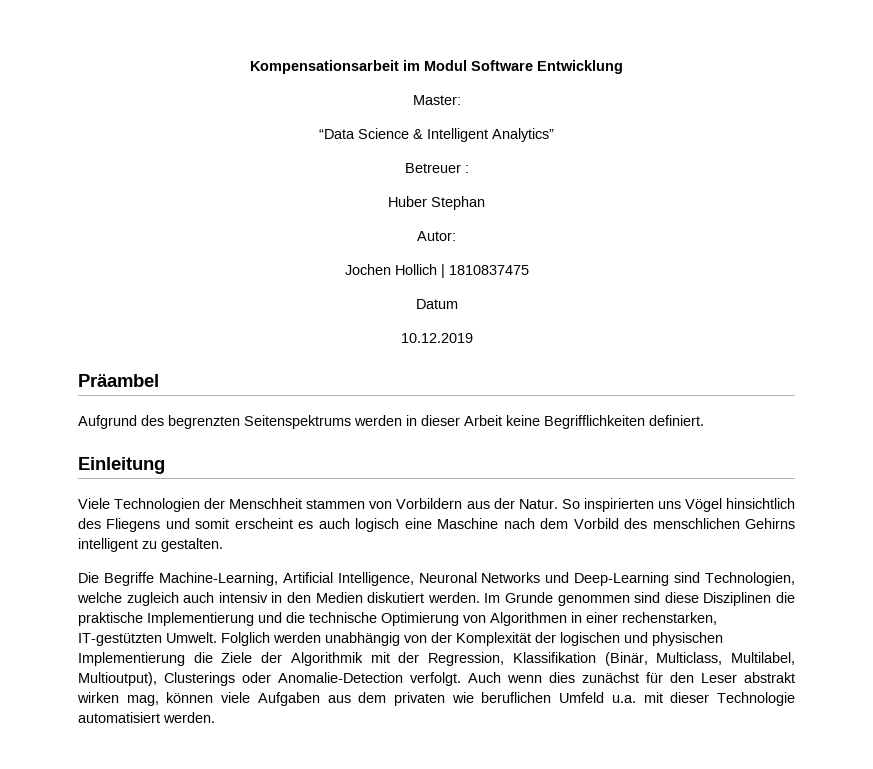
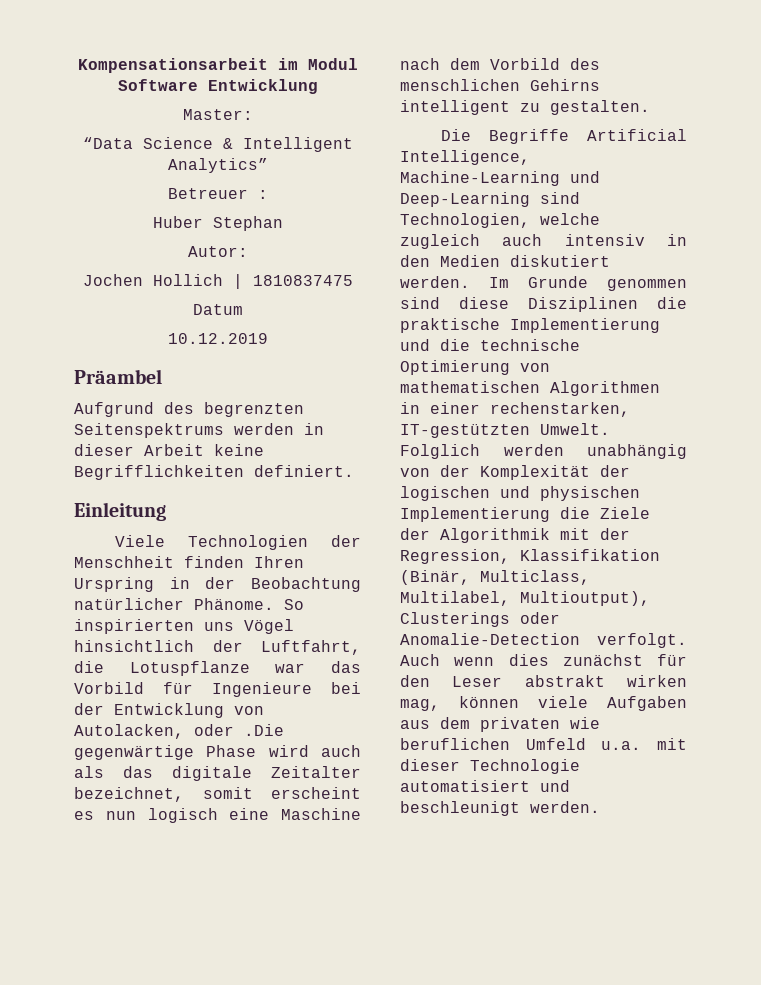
[306,498,558,509] stammen von Vorbildern aus der Natur. -> [184,556,304,568] [74,577,361,592] [74,598,274,610] finden Ihren Urspring in der Beobachtung natürlicher Phänome.
[78,518,190,532] des Fliegens und -> [212,640,361,655] [74,661,361,676] [74,682,361,697] [74,703,264,718] [74,724,284,739] [74,745,361,760] [74,766,361,781] [74,787,184,802] der Luftfahrt, die Lotuspflanze war das Vorbild für Ingenieure bei der Entwicklung von Autolacken, oder .Die gegenwärtige Phase wird auch als das digitale Zeitalter bezeichnet,
[318,518,350,529] auch -> [105,811,136,820] nun
[158,572,278,586] Machine-Learning, -> (569, 136) none
[418,572,541,583] Neuronal Networks -> [400,171,560,186] Machine-Learning
(486, 619) none -> [400,381,540,393] mathematischen
(160, 717) none -> [540,780,570,792] [400,801,520,816] und beschleunigt

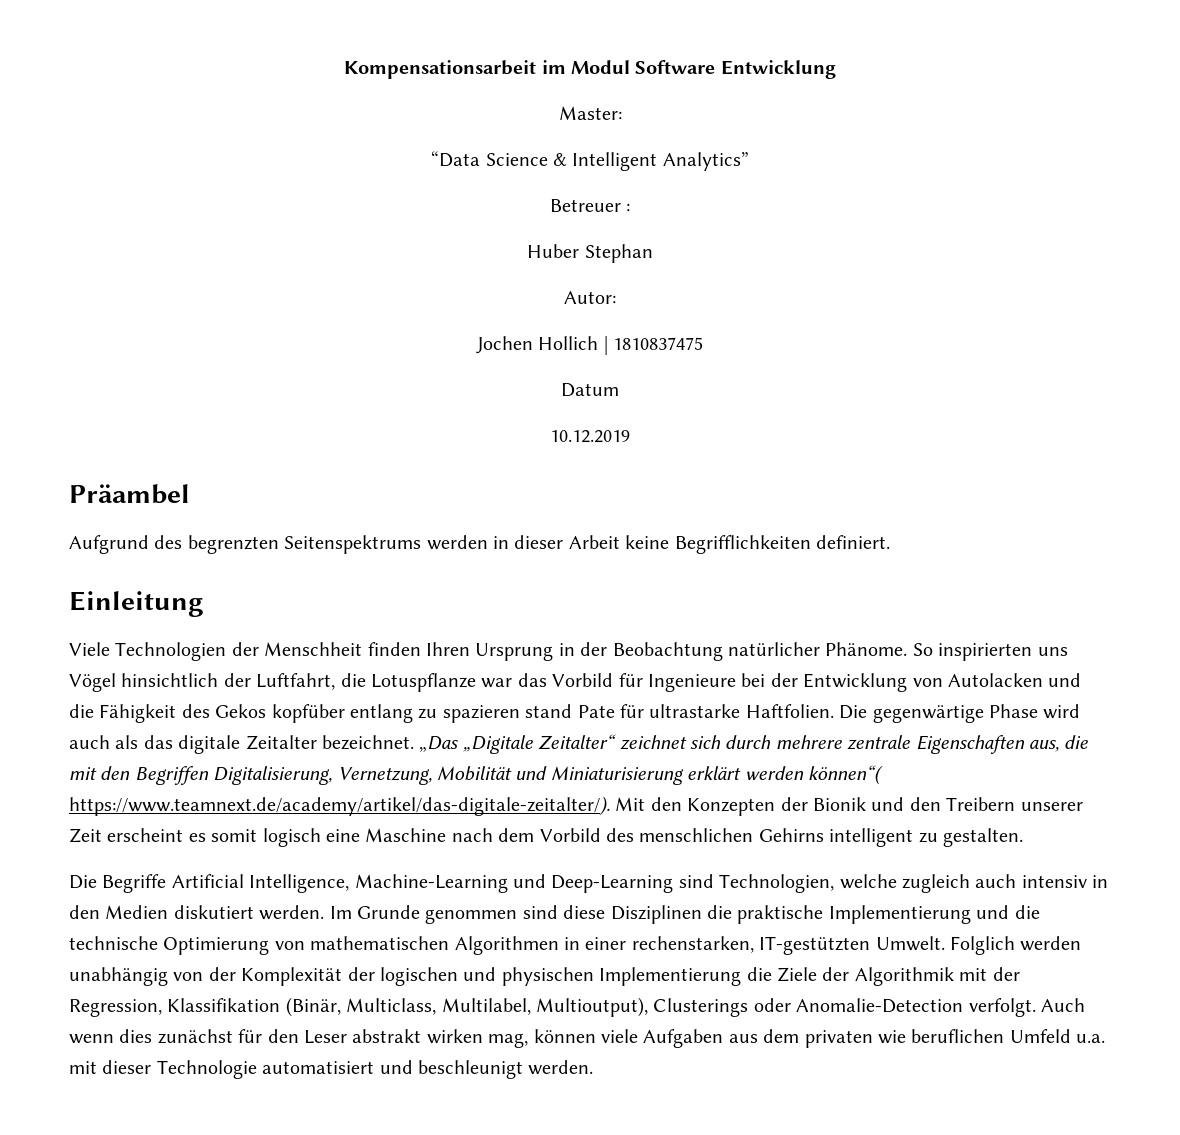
[74,577,154,592] Urspring -> [475,643,554,661] Ursprung
[74,724,284,739] Autolacken, oder .Die -> [947,673,1082,687] [69,704,868,723] Autolacken und die Fähigkeit des Gekos kopfüber entlang zu spazieren stand Pate für ultrastarke Haftfolien. Die
[74,787,253,802] bezeichnet, somit -> [322,734,1089,754] [69,765,883,785] [69,796,1083,816] [69,828,102,843] bezeichnet. „Das „Digitale Zeitalter“ zeichnet sich durch mehrere zentrale Eigenschaften aus, die mit den Begriffen Digitalisierung, Vernetzung, Mobilität und Miniaturisierung erklärt werden können“( https://www.teamnext.de/academy/artikel/das-digitale-zeitalter/). Mit den Konzepten der Bionik und den Treibern unserer Zeit
[105,811,136,820] nun -> [211,829,258,842] somit

